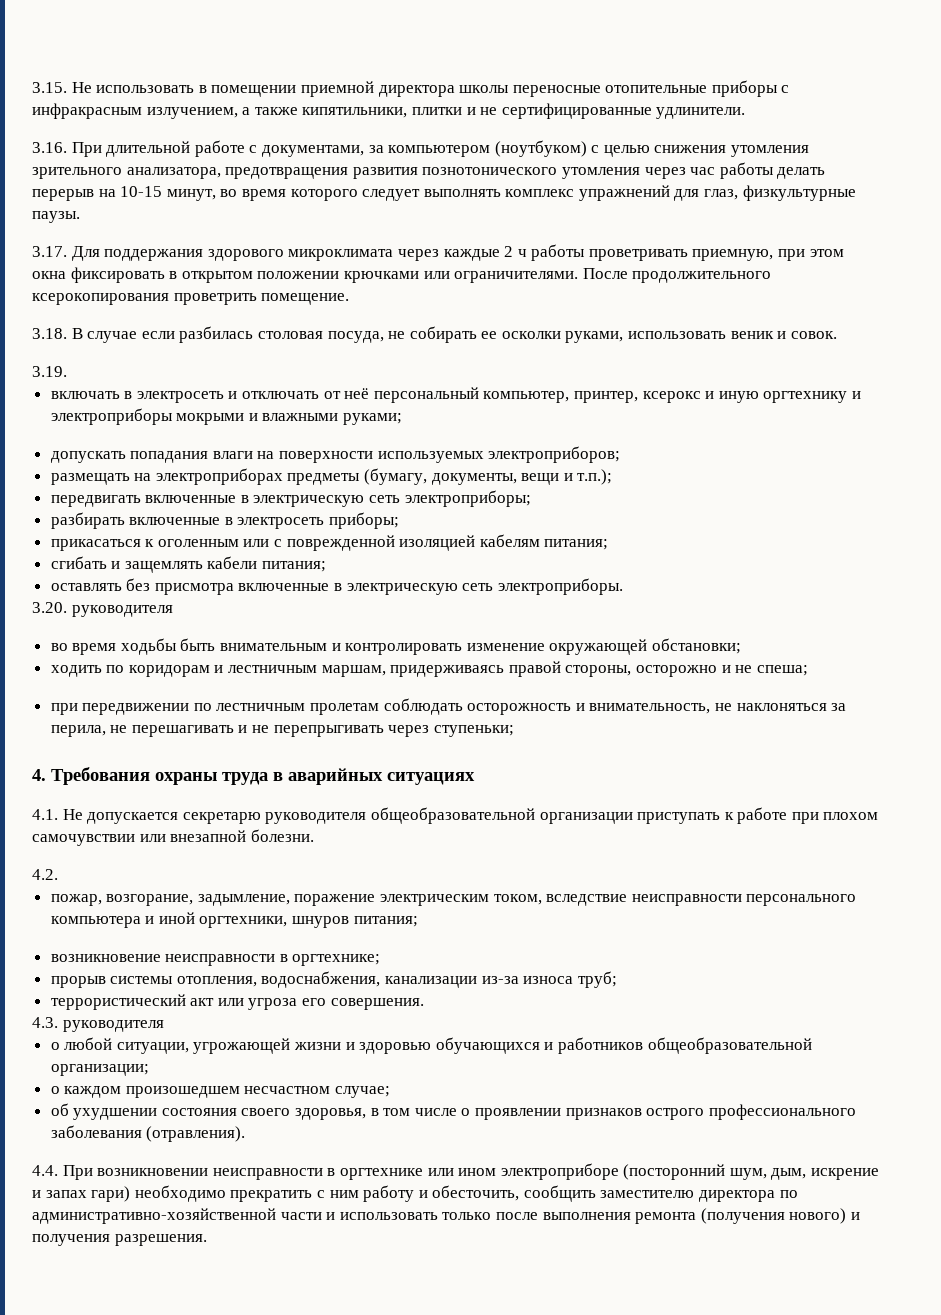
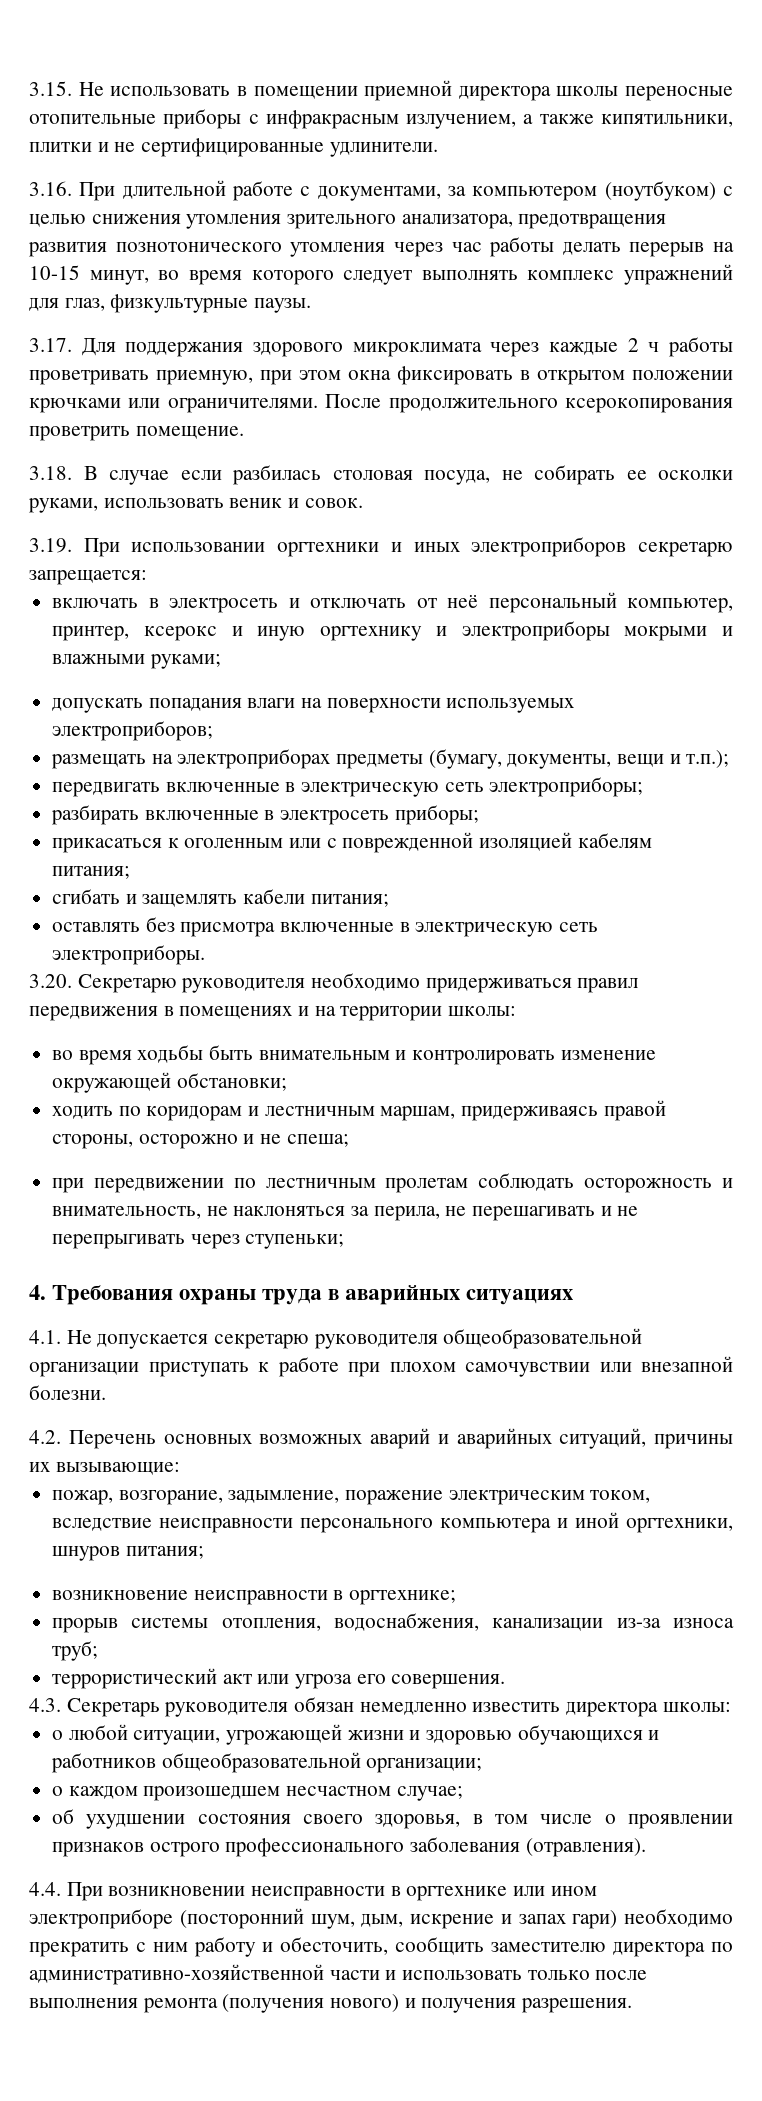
(67, 371) none -> [83,537,733,557] [29,570,147,585] При использовании оргтехники и иных электроприборов секретарю запрещается:
[71,605,173,617] руководителя -> [77,973,639,993] [29,1006,517,1021] Секретарю руководителя необходимо придерживаться правил передвижения в помещениях и на территории школы:
(58, 874) none -> [68,1428,733,1449] [29,1462,180,1475] Перечень основных возможных аварий и аварийных ситуаций, причины их вызывающие:
[62,1020,164,1032] руководителя -> [66,1697,731,1717] Секретарь руководителя обязан немедленно известить директора школы:

